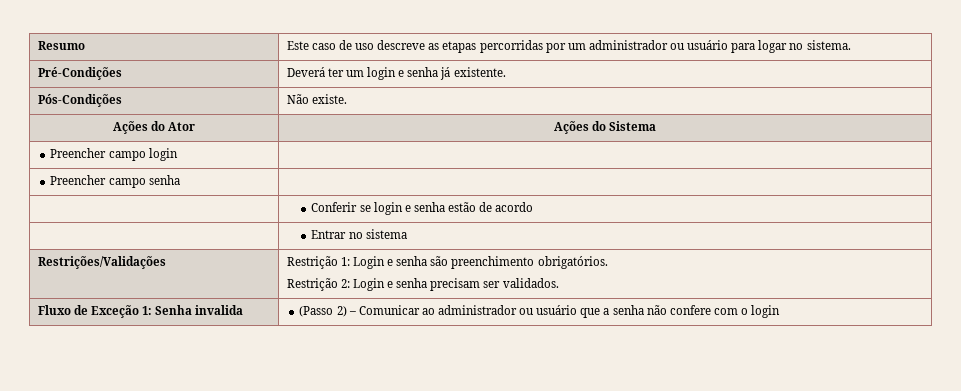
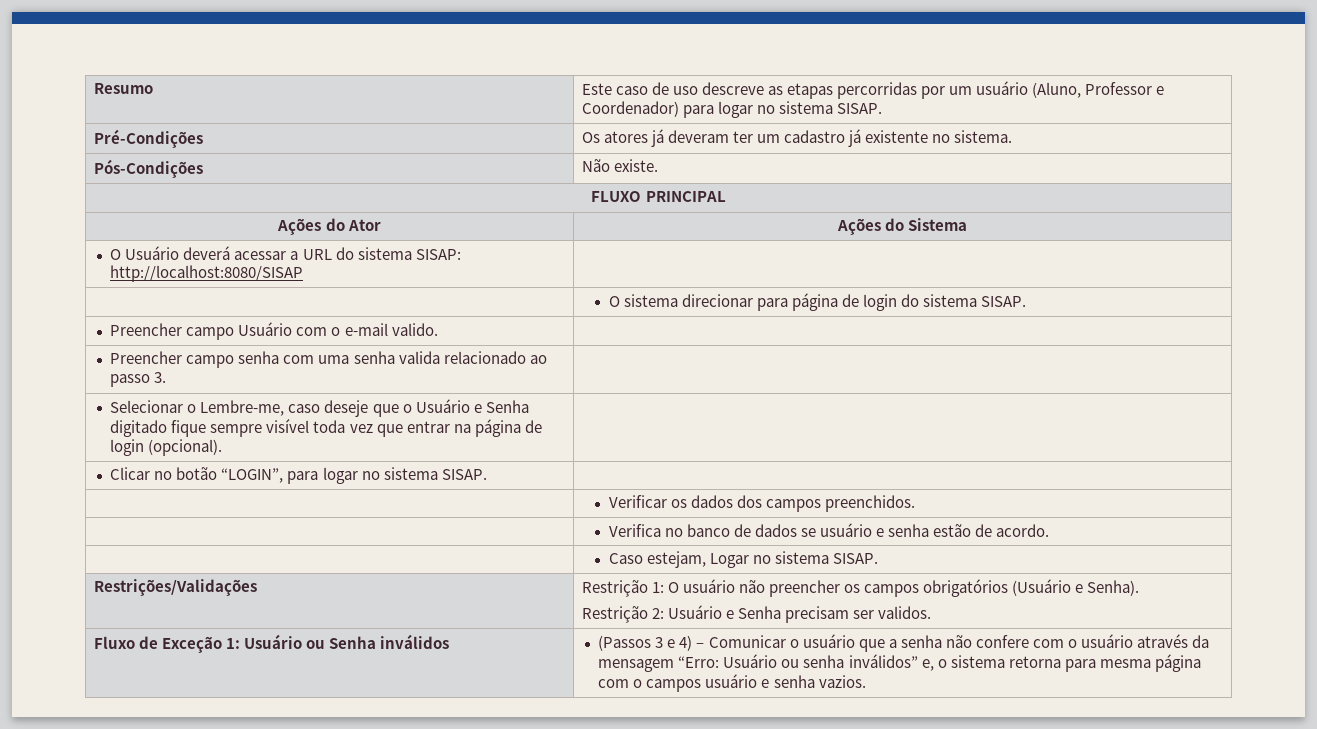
[588,40,851,53] administrador ou usuário para logar no sistema. -> [976,81,1165,98] [581,101,882,118] usuário (Aluno, Professor e Coordenador) para logar no sistema SISAP.
[286,67,506,80] Deverá ter um login e senha já existente. -> [581,129,1013,147] Os atores já deveram ter um cadastro já existente no sistema.
(347, 99) none -> [591,191,726,202] // FLUXO PRINCIPAL
[50,148,178,161] [50,175,180,188] [311,202,534,215] [311,229,407,239] Preencher campo login | // Preencher campo senha | // | Conferir se login e senha estão de acordo // | Entrar no sistema -> [110,246,461,260] [110,265,304,282] [608,293,1027,311] [110,322,438,340] [110,351,547,368] [110,372,167,387] [110,399,529,417] [110,419,542,437] [110,439,223,456] [110,467,487,484] [608,495,916,512] [608,523,1050,537] [608,551,879,568] O Usuário deverá acessar a URL do sistema SISAP: http://localhost:8080/SISAP | // | O sistema direcionar para página de login do sistema SISAP. // Preencher campo Usuário com o e-mail valido. | // Preencher campo senha com uma senha valida relacionado ao passo 3. | // Selecionar o Lembre-me, caso deseje que o Usuário e Senha digitado fique sempre visível toda vez que entrar na página de login (opcional). | // Clicar no botão “LOGIN”, para logar no sistema SISAP. | // | Verificar os dados dos campos preenchidos. // | Verifica no banco de dados se usuário e senha estão de acordo. // | Caso estejam, Logar no sistema SISAP.
[353,256,608,269] Login e senha são preenchimento obrigatórios. -> [667,579,1140,597] O usuário não preencher os campos obrigatórios (Usuário e Senha).
[353,278,428,291] Login e senha -> [667,605,781,619] Usuário e Senha
[502,278,559,288] validados. -> [878,606,932,619] validos.
[155,305,244,315] [299,305,535,317] Senha invalida | (Passo 2) – Comunicar ao administrador ou -> [243,634,450,649] [598,635,799,651] Usuário ou Senha inválidos | (Passos 3 e 4) – Comunicar o
[751,305,781,318] login -> [1080,634,1210,648] [598,654,1201,672] [598,674,866,692] usuário através da mensagem “Erro: Usuário ou senha inválidos” e, o sistema retorna para mesma página com o campos usuário e senha vazios.

